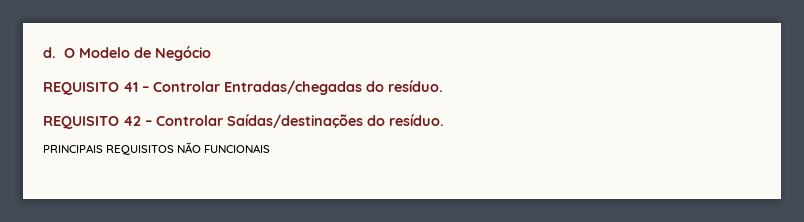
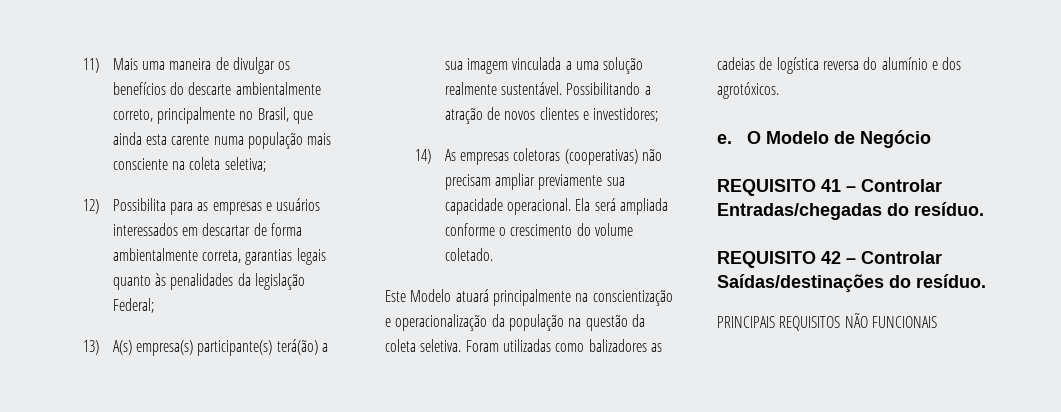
[43,47,56,58] d. -> [82,57,291,74] [112,82,321,95] [112,107,313,124] [112,132,332,149] [112,157,266,172] [82,198,321,215] [112,223,302,236] [112,248,326,265] [112,273,305,290] [112,298,154,313] [82,339,328,356] [444,57,644,74] [444,82,651,95] [444,107,659,124] [414,148,662,165] [444,173,625,190] [444,198,668,215] [444,223,633,236] [444,248,493,261] [385,289,673,306] [385,314,645,331] [385,339,662,352] [717,57,962,74] [717,82,779,99] [717,134,732,144] 11) Mais uma maneira de divulgar os benefícios do descarte ambientalmente correto, principalmente no Brasil, que ainda esta carente numa população mais consciente na coleta seletiva; // 12) Possibilita para as empresas e usuários interessados em descartar de forma ambientalmente correta, garantias legais quanto às penalidades da legislação Federal; // 13) A(s) empresa(s) participante(s) terá(ão) a sua imagem vinculada a uma solução realmente sustentável. Possibilitando a atração de novos clientes e investidores; // 14) As empresas coletoras (cooperativas) não precisam ampliar previamente sua capacidade operacional. Ela será ampliada conforme o crescimento do volume coletado. // Este Modelo atuará principalmente na conscientização e operacionalização da população na questão da coleta seletiva. Foram utilizadas como balizadores as cadeias de logística reversa do alumínio e dos agrotóxicos. // e.

